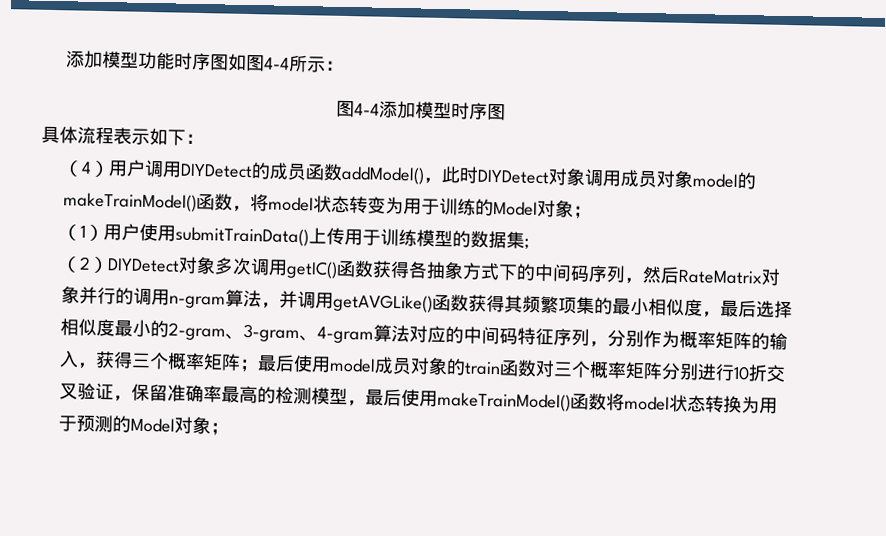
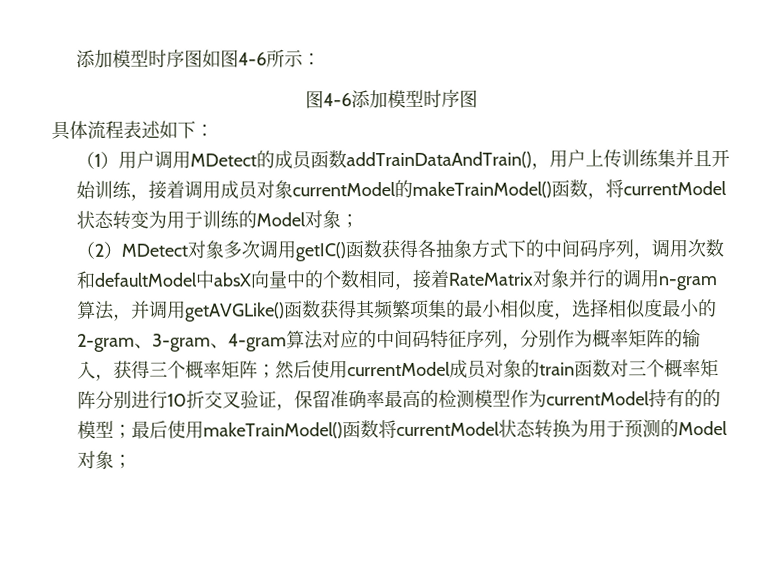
[66,50,176,70] 添加模型功能 -> [75,49,149,68] 添加模型
[264,57,291,70] 4-4 -> [237,52,267,66] 4-6
[353,103,380,116] 4-4 -> [323,93,352,107] 4-6
[131,128,150,145] 示 -> [141,120,161,139] 述
[81,161,93,174] 4 -> [93,153,101,167] 1
[180,163,254,179] DIYDetect -> [189,153,257,167] MDetect
[341,165,587,186] addModel()，此时DIYDetect对象 -> [345,148,730,170] [75,180,185,201] addTrainDataAndTrain()，用户上传训练集并且开始训练，接着
[692,173,739,189] model -> [291,181,396,197] currentModel
[268,196,315,212] model -> [622,181,727,196] currentModel
[80,223,531,250] [61,256,181,274] 1）用户使用submitTrainData()上传用于训练模型的数据集; // （2）DIYDetect -> [93,241,188,259] 2）MDetect
[642,266,681,284] 然后 -> [650,239,724,258] [75,269,450,290] 调用次数和defaultModel中absX向量中的个数相同，接着
[720,299,758,318] 最后 -> (573, 316) none
[257,354,377,373] 最后使用model -> [274,360,451,380] 然后使用currentModel
[347,400,367,407] ， -> [509,389,721,408] [76,420,132,439] 作为currentModel持有的的模型；
[624,395,671,411] model -> [395,421,500,436] currentModel

